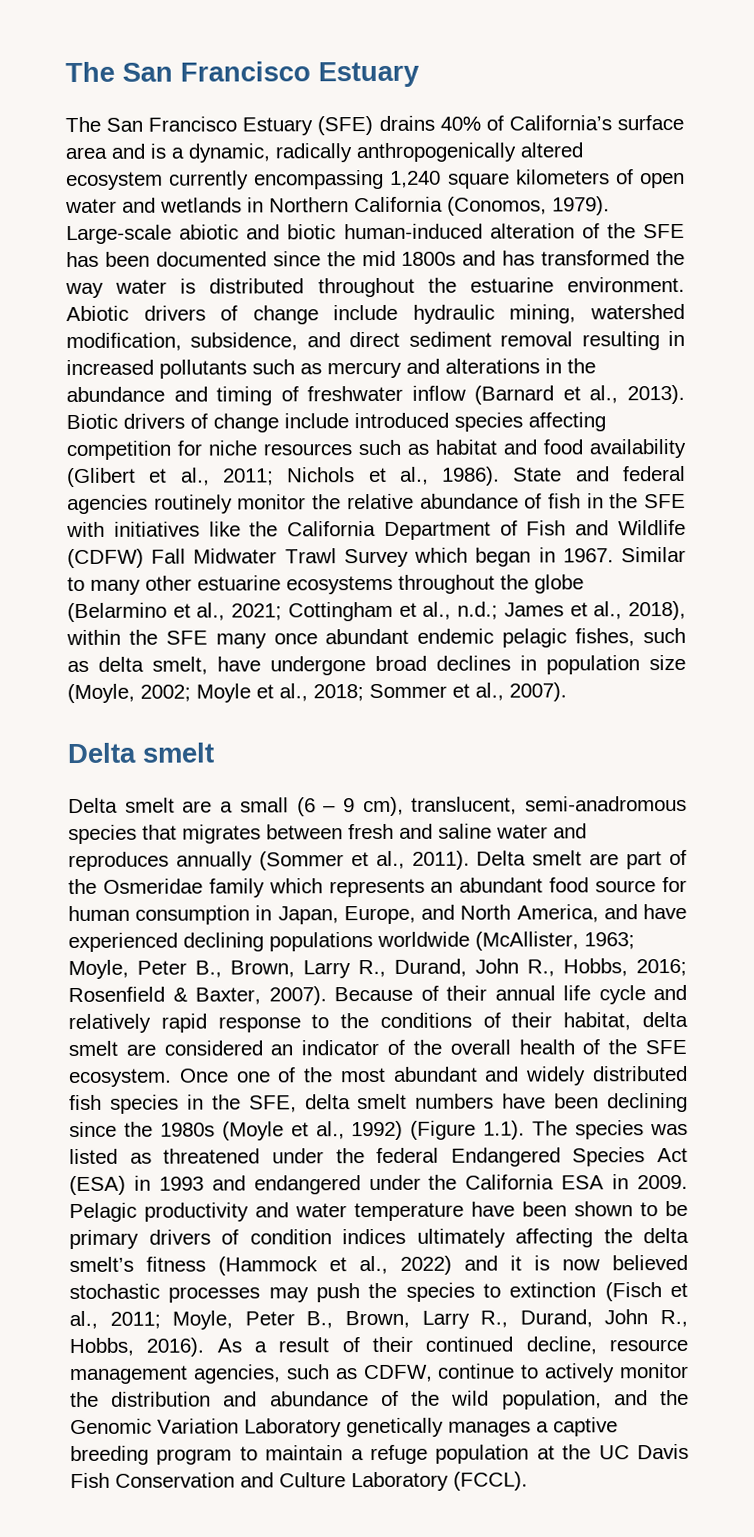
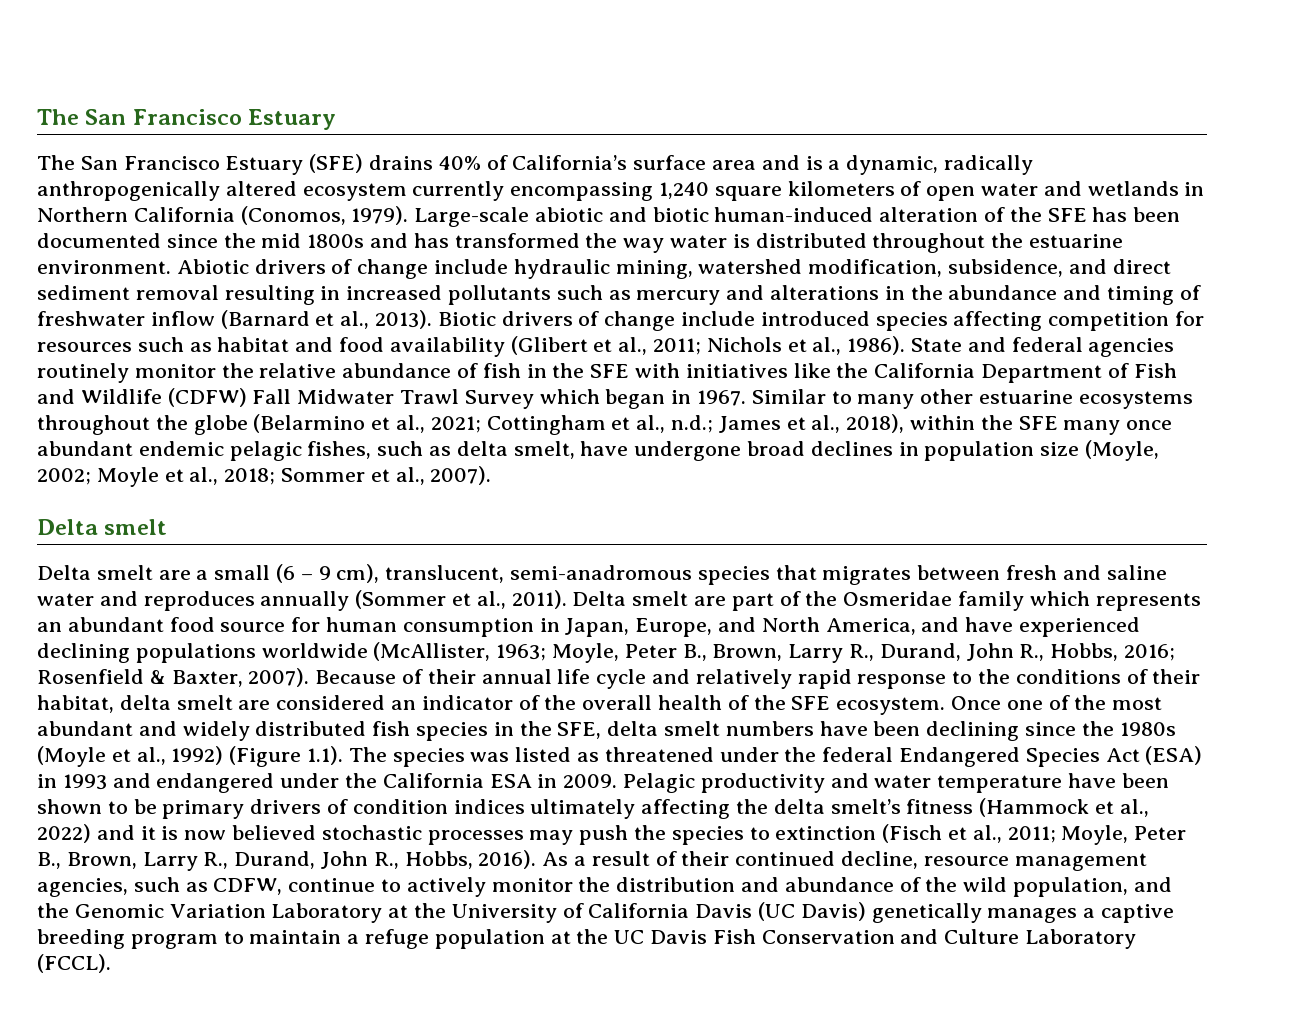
[208,440,257,456] niche -> (1205, 318) none
(342, 1428) none -> [388,902,866,923] at the University of California Davis (UC Davis)

